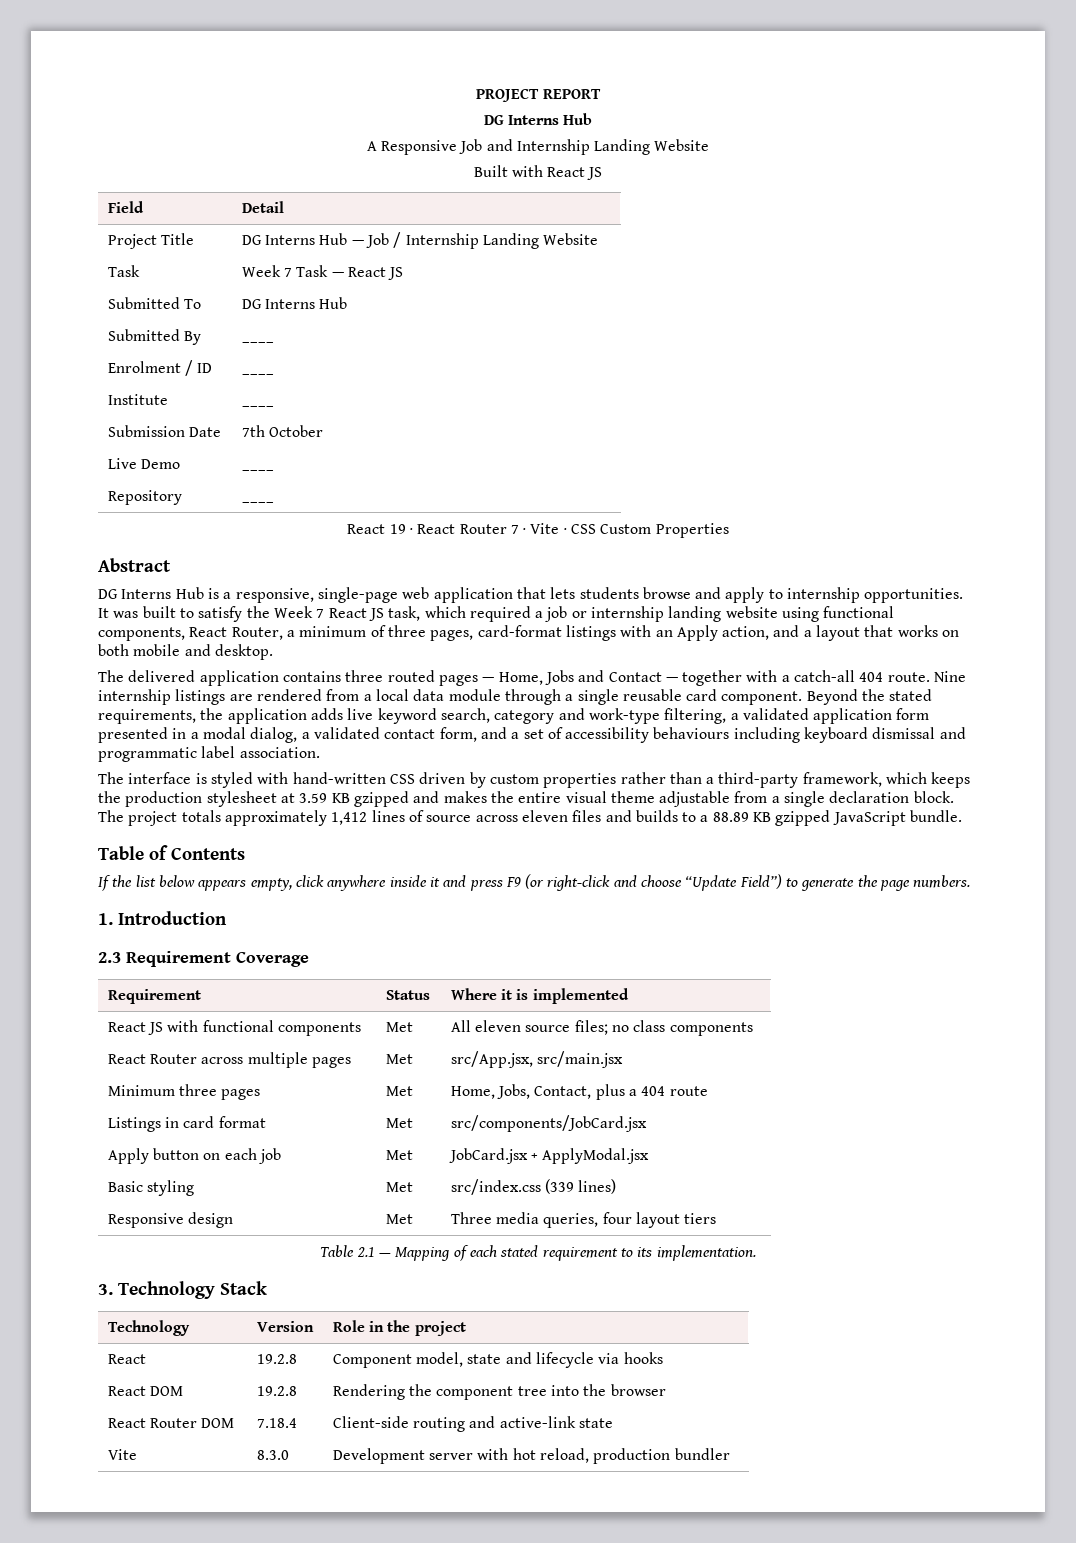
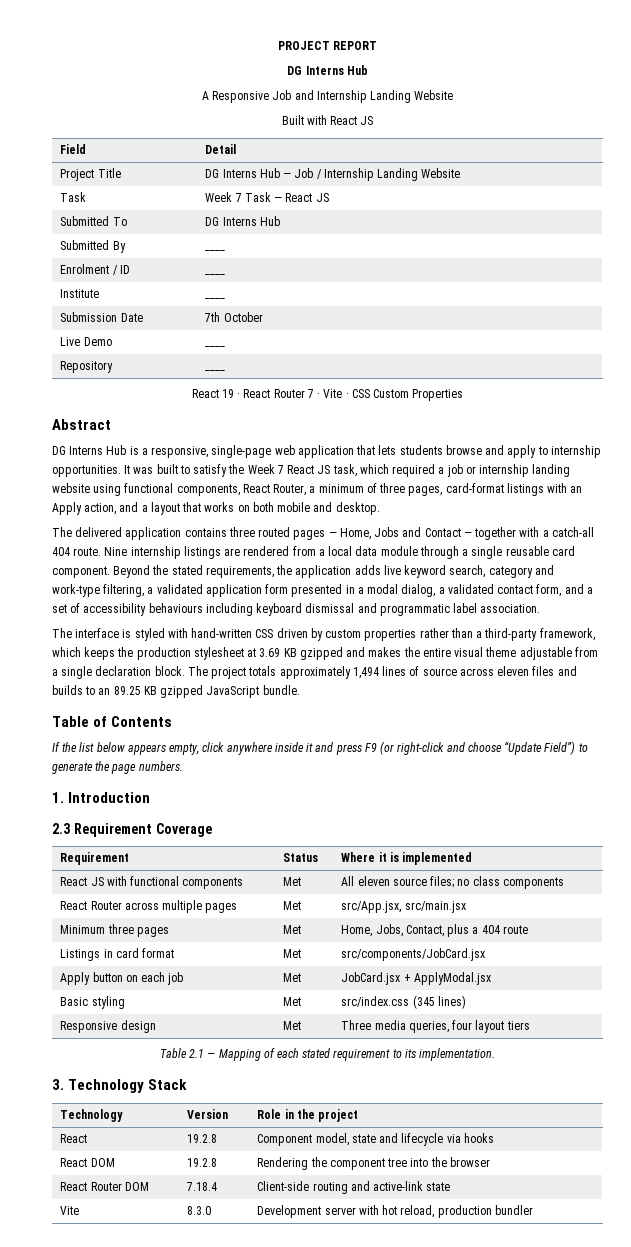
[299,793,328,803] 3.59 -> [259,648,281,657] 3.69
[331,812,368,825] 1,412 -> [352,667,379,679] 1,494
[700,812,749,822] a 88.89 -> [98,686,141,695] an 89.25
[544,1179,574,1194] (339 -> [412,995,435,1009] (345

